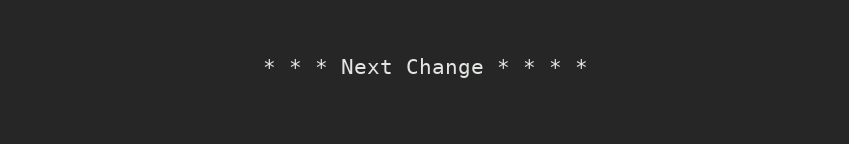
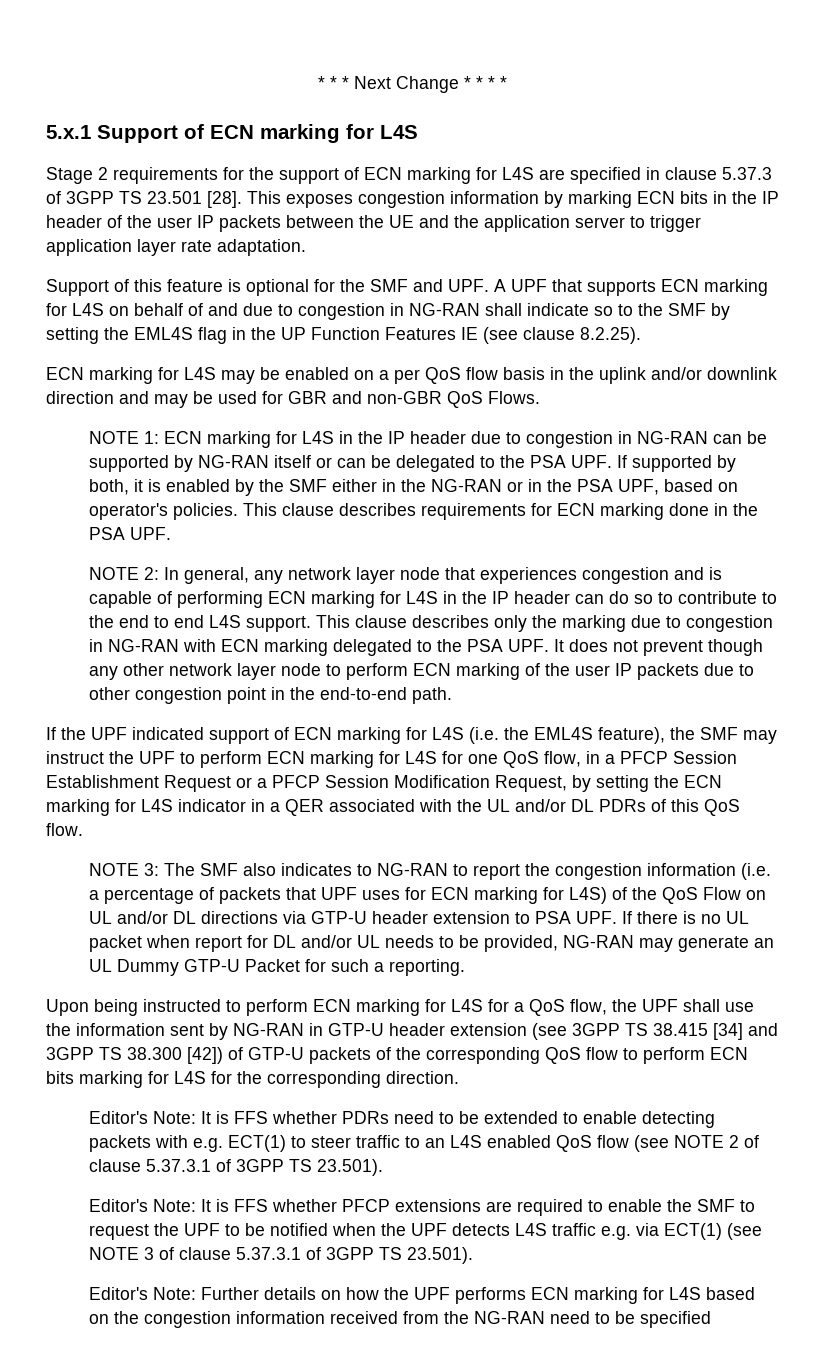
(588, 66) none -> [46,124,418,143] [46,167,772,184] [46,191,779,208] [46,215,701,232] [46,239,306,256] [46,279,768,296] [46,303,730,320] [46,327,641,344] [46,367,777,384] [46,391,540,408] [89,431,768,448] [89,455,737,472] [89,479,739,496] [89,503,759,520] [89,527,172,540] [89,567,723,584] [89,591,778,608] [89,615,774,632] [89,639,764,656] [89,663,755,680] [89,687,453,704] [46,727,777,744] [46,751,737,768] [46,775,722,792] [46,799,740,816] [46,823,83,836] [89,863,772,880] [89,887,767,904] [89,911,750,924] [89,935,775,952] [89,959,466,976] [46,999,754,1016] [46,1023,778,1040] [46,1047,748,1064] [46,1071,459,1088] [89,1111,716,1128] [89,1135,760,1152] [89,1159,384,1176] [89,1199,756,1216] [89,1223,763,1240] [89,1247,474,1264] [89,1287,756,1304] [89,1311,712,1328] // 5.x.1 Support of ECN marking for L4S // Stage 2 requirements for the support of ECN marking for L4S are specified in clause 5.37.3 of 3GPP TS 23.501 [28]. This exposes congestion information by marking ECN bits in the IP header of the user IP packets between the UE and the application server to trigger application layer rate adaptation. // Support of this feature is optional for the SMF and UPF. A UPF that supports ECN marking for L4S on behalf of and due to congestion in NG-RAN shall indicate so to the SMF by setting the EML4S flag in the UP Function Features IE (see clause 8.2.25). // ECN marking for L4S may be enabled on a per QoS flow basis in the uplink and/or downlink direction and may be used for GBR and non-GBR QoS Flows. // NOTE 1: ECN marking for L4S in the IP header due to congestion in NG-RAN can be supported by NG-RAN itself or can be delegated to the PSA UPF. If supported by both, it is enabled by the SMF either in the NG-RAN or in the PSA UPF, based on operator's policies. This clause describes requirements for ECN marking done in the PSA UPF. // NOTE 2: In general, any network layer node that experiences congestion and is capable of performing ECN marking for L4S in the IP header can do so to contribute to the end to end L4S support. This clause describes only the marking due to congestion in NG-RAN with ECN marking delegated to the PSA UPF. It does not prevent though any other network layer node to perform ECN marking of the user IP packets due to other congestion point in the end-to-end path. // If the UPF indicated support of ECN marking for L4S (i.e. the EML4S feature), the SMF may instruct the UPF to perform ECN marking for L4S for one QoS flow, in a PFCP Session Establishment Request or a PFCP Session Modification Request, by setting the ECN marking for L4S indicator in a QER associated with the UL and/or DL PDRs of this QoS flow. // NOTE 3: The SMF also indicates to NG-RAN to report the congestion information (i.e. a percentage of packets that UPF uses for ECN marking for L4S) of the QoS Flow on UL and/or DL directions via GTP-U header extension to PSA UPF. If there is no UL packet when report for DL and/or UL needs to be provided, NG-RAN may generate an UL Dummy GTP-U Packet for such a reporting. // Upon being instructed to perform ECN marking for L4S for a QoS flow, the UPF shall use the information sent by NG-RAN in GTP-U header extension (see 3GPP TS 38.415 [34] and 3GPP TS 38.300 [42]) of GTP-U packets of the corresponding QoS flow to perform ECN bits marking for L4S for the corresponding direction. // Editor's Note: It is FFS whether PDRs need to be extended to enable detecting packets with e.g. ECT(1) to steer traffic to an L4S enabled QoS flow (see NOTE 2 of clause 5.37.3.1 of 3GPP TS 23.501). // Editor's Note: It is FFS whether PFCP extensions are required to enable the SMF to request the UPF to be notified when the UPF detects L4S traffic e.g. via ECT(1) (see NOTE 3 of clause 5.37.3.1 of 3GPP TS 23.501). // Editor's Note: Further details on how the UPF performs ECN marking for L4S based on the congestion information received from the NG-RAN need to be specified

